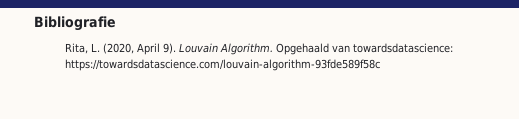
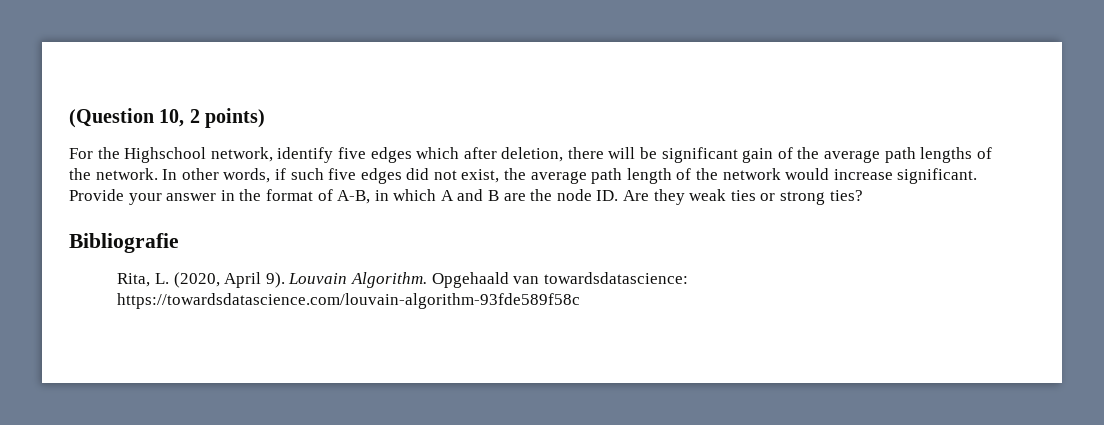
(34, 23) none -> [69,108,266,128] [69,147,992,163] [69,168,978,184] [69,189,863,205] (Question 10, 2 points) // For the Highschool network, identify five edges which after deletion, there will be significant gain of the average path lengths of the network. In other words, if such five edges did not exist, the average path length of the network would increase significant. Provide your answer in the format of A-B, in which A and B are the node ID. Are they weak ties or strong ties? //

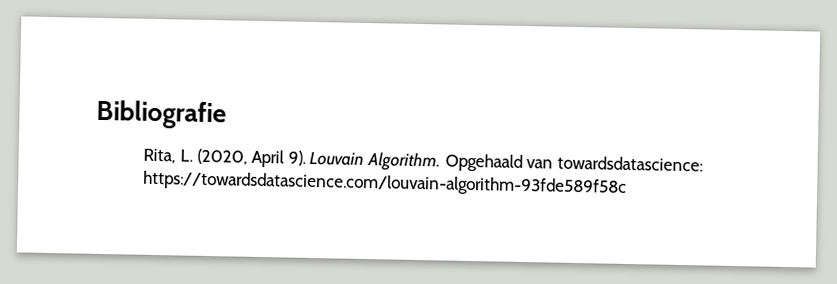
[69,108,266,128] [69,147,992,163] [69,168,978,184] [69,189,863,205] (Question 10, 2 points) // For the Highschool network, identify five edges which after deletion, there will be significant gain of the average path lengths of the network. In other words, if such five edges did not exist, the average path length of the network would increase significant. Provide your answer in the format of A-B, in which A and B are the node ID. Are they weak ties or strong ties? // -> (96, 114) none

